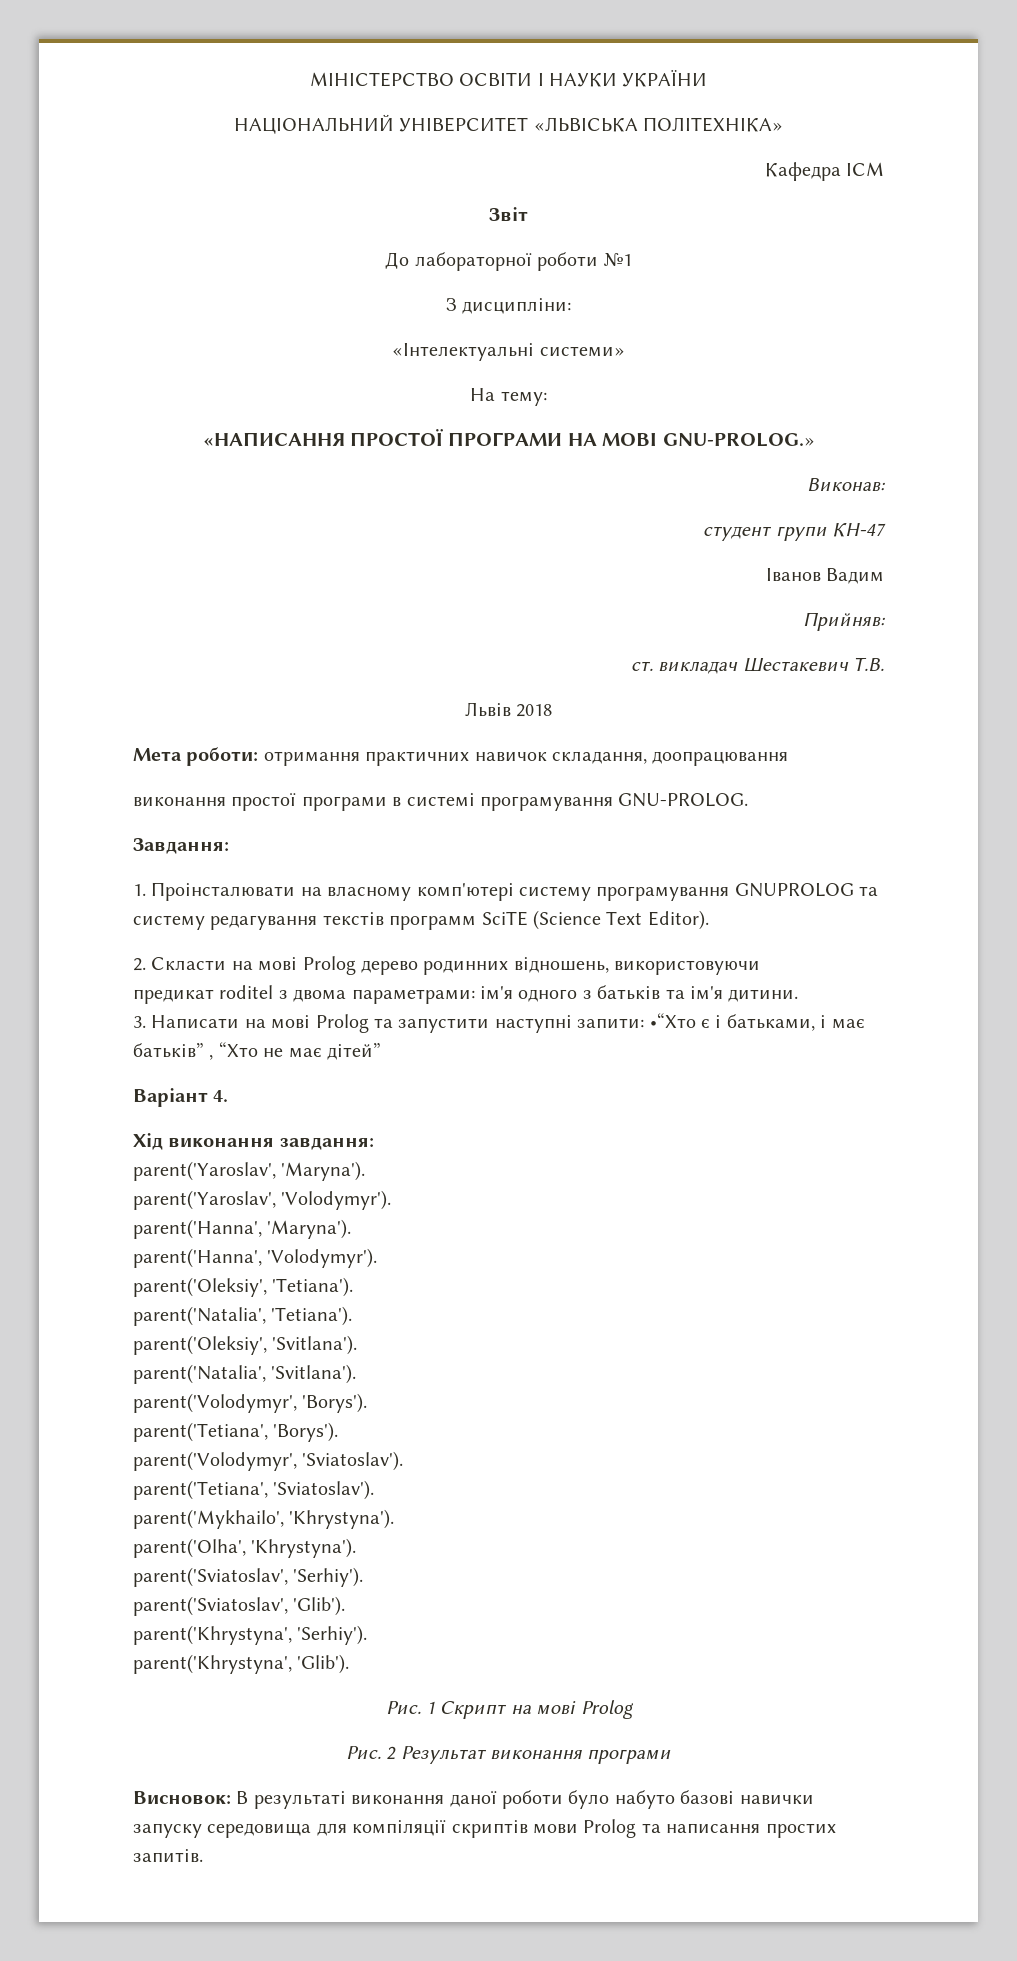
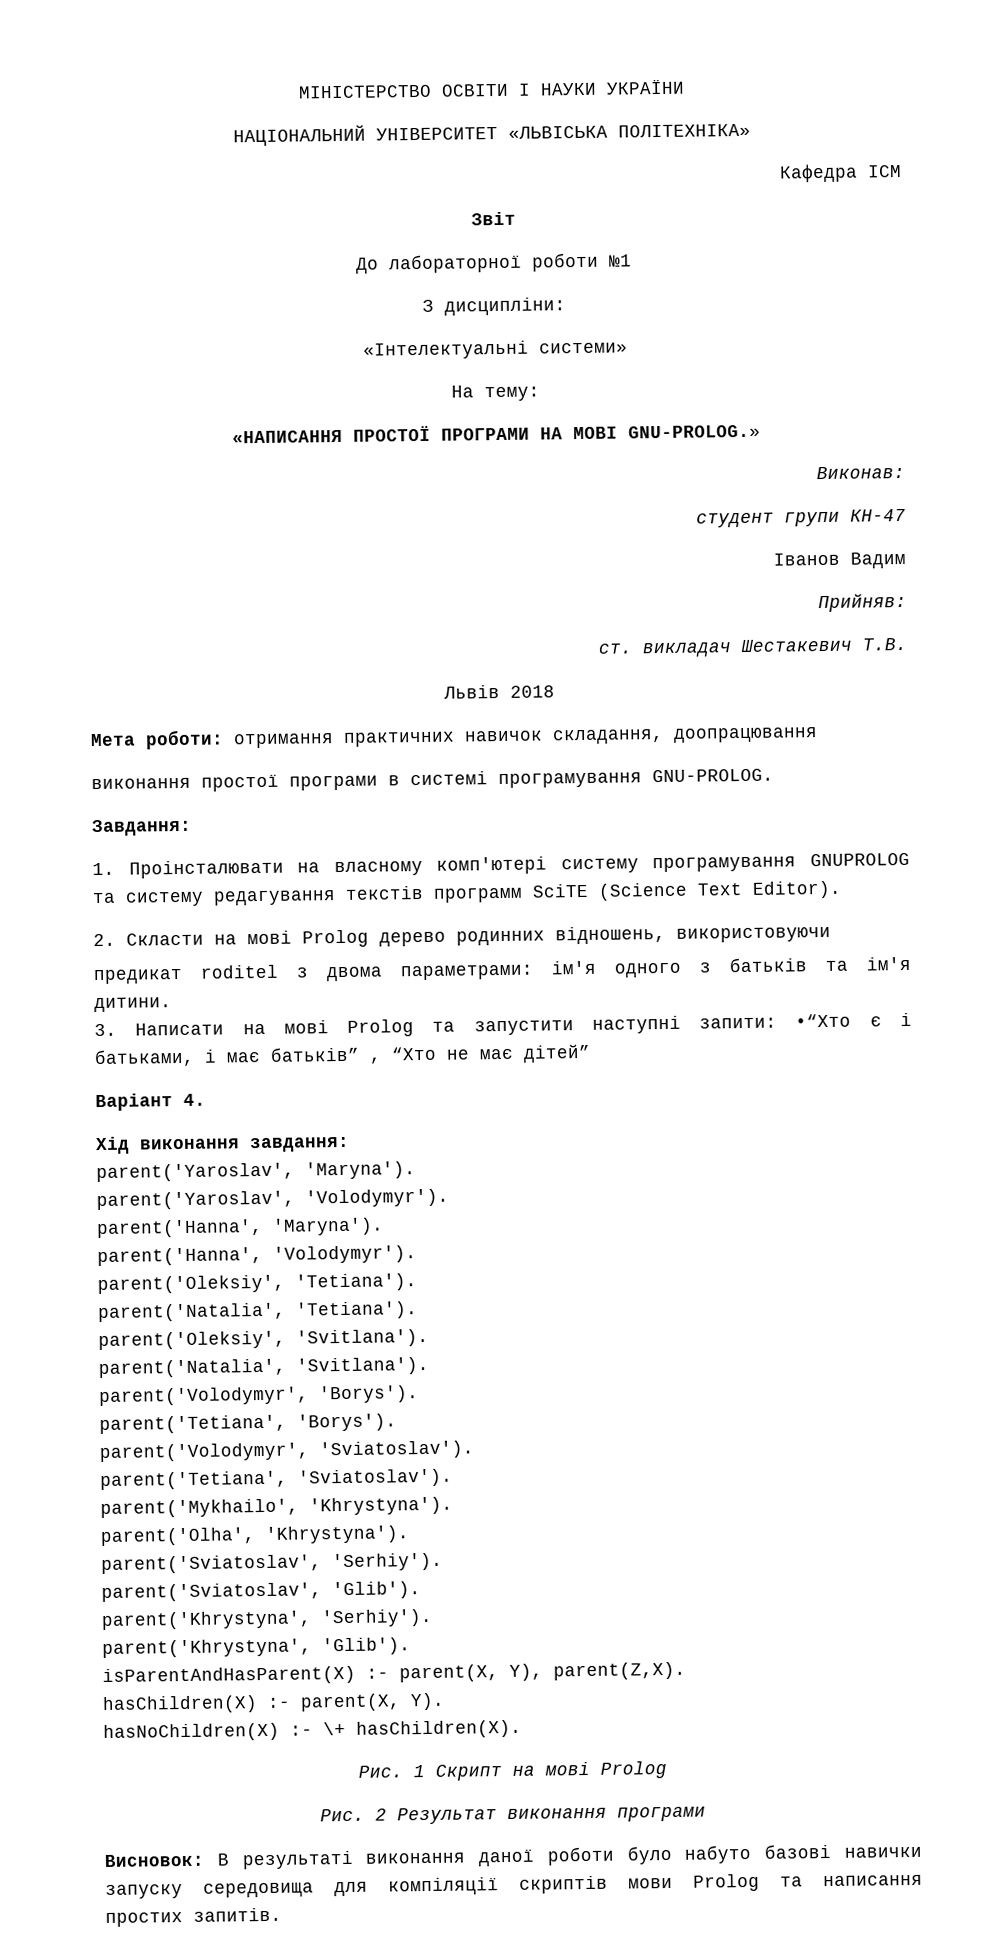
(350, 1664) none -> [102,1661,686,1687] [102,1692,445,1715] [103,1719,522,1743] // isParentAndHasParent(X) :- parent(X, Y), parent(Z,X). // hasChildren(X) :- parent(X, Y). // hasNoChildren(X) :- \+ hasChildren(X).

